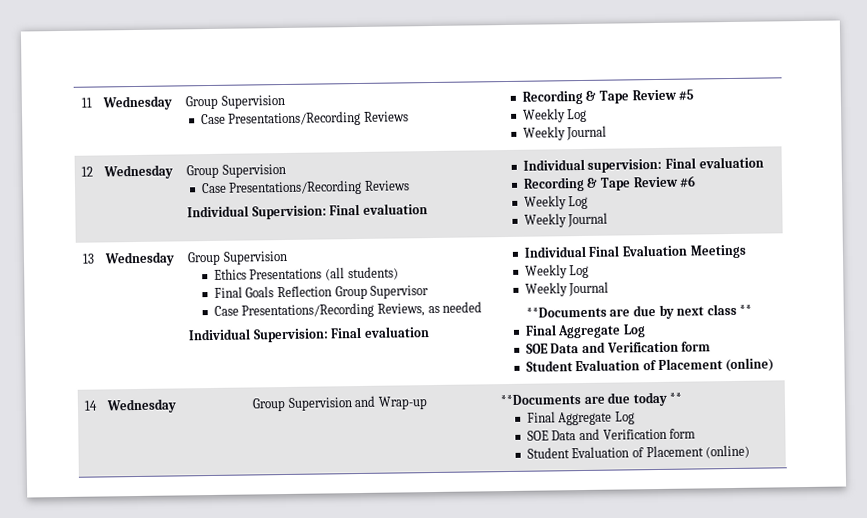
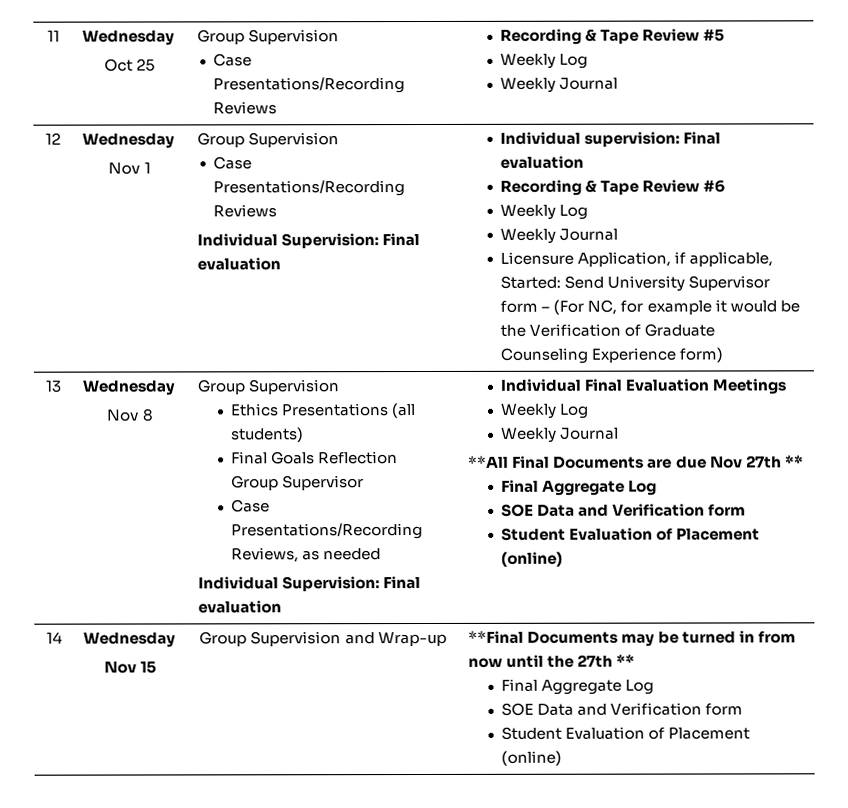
(173, 103) none -> [103,58,156,72] // Oct 25
(174, 172) none -> [108,162,151,175] // Nov 1
(609, 220) none -> [500,251,774,267] [500,275,771,292] [500,299,800,315] [500,323,716,337] [500,347,724,364] // Licensure Application, if applicable, Started: Send University Supervisor form – (For NC, for example it would be the Verification of Graduate Counseling Experience form)
(176, 259) none -> [107,408,154,422] // Nov 8
[525,303,737,319] **Documents are due by next class -> [468,455,782,469] **All Final Documents are due Nov 27th
(178, 406) none -> [103,661,158,674] // Nov 15
[500,391,667,407] **Documents are due today -> [467,630,797,647] [467,654,614,668] **Final Documents may be turned in from now until the 27th

